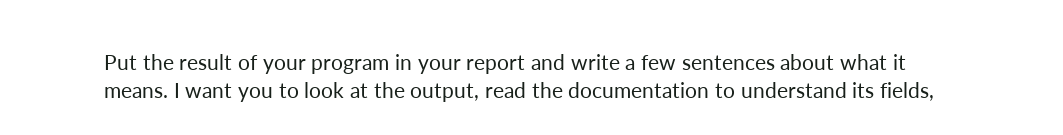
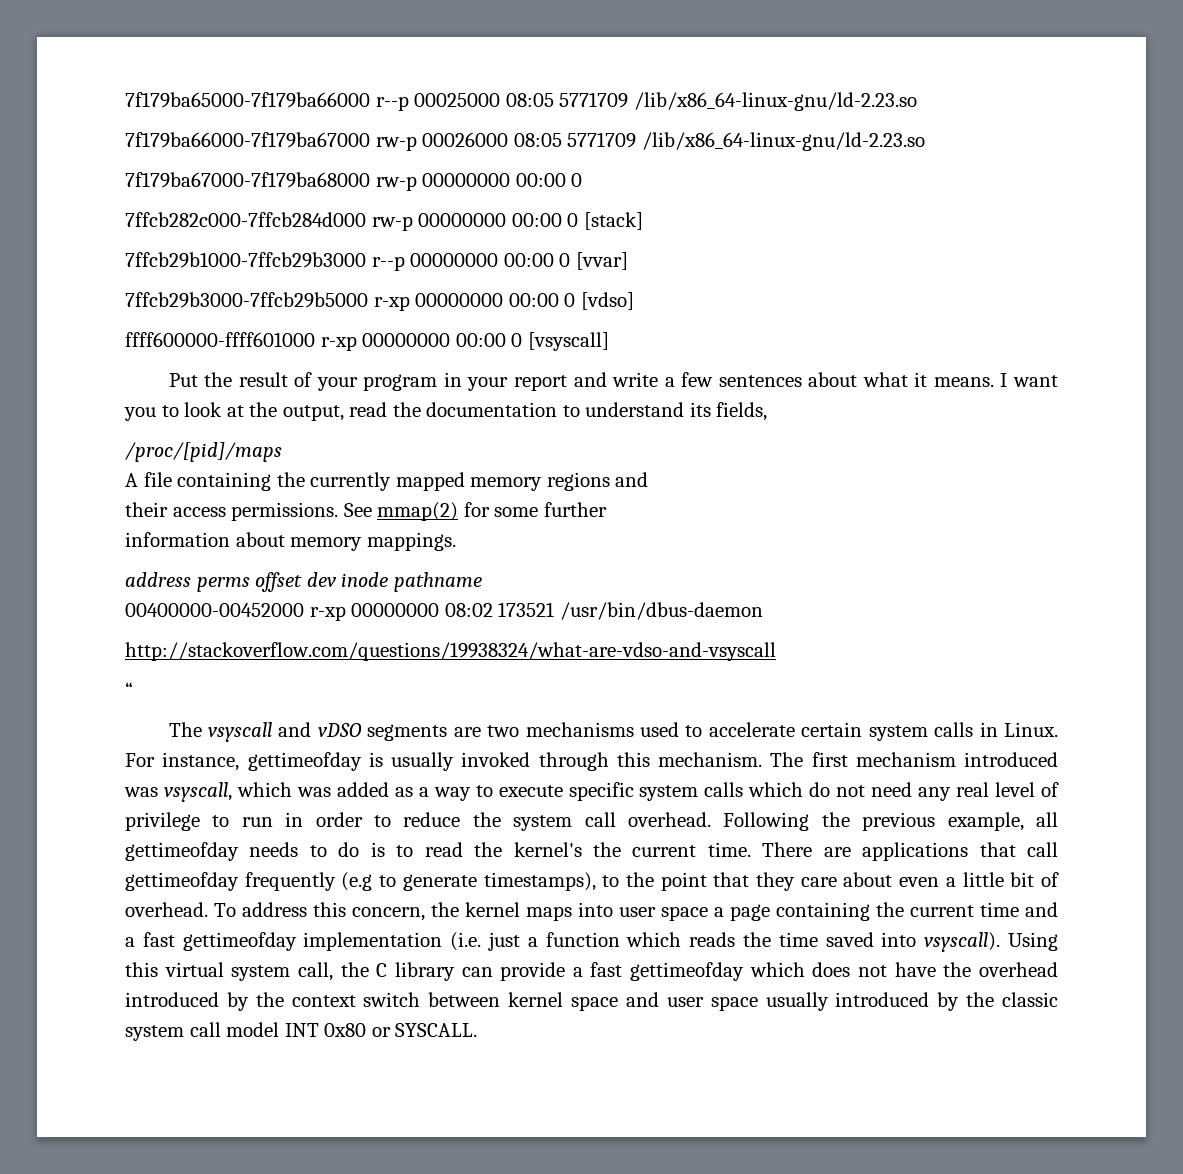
(104, 62) none -> [125,92,917,111] [125,132,925,151] [125,172,583,191] [125,212,643,231] [125,252,628,271] [125,292,634,311] [125,332,609,351] 7f179ba65000-7f179ba66000 r--p 00025000 08:05 5771709 /lib/x86_64-linux-gnu/ld-2.23.so // 7f179ba66000-7f179ba67000 rw-p 00026000 08:05 5771709 /lib/x86_64-linux-gnu/ld-2.23.so // 7f179ba67000-7f179ba68000 rw-p 00000000 00:00 0 // 7ffcb282c000-7ffcb284d000 rw-p 00000000 00:00 0 [stack] // 7ffcb29b1000-7ffcb29b3000 r--p 00000000 00:00 0 [vvar] // 7ffcb29b3000-7ffcb29b5000 r-xp 00000000 00:00 0 [vdso] // ffff600000-ffff601000 r-xp 00000000 00:00 0 [vsyscall] //
(935, 91) none -> [125,442,282,462] [125,472,649,491] [125,502,607,521] [125,532,456,551] [125,572,482,592] [125,602,763,621] [125,642,776,661] [125,682,133,697] [168,722,1058,742] [125,752,1058,771] [124,782,1060,802] [125,812,1058,831] [125,842,1058,861] [125,872,1060,891] [125,902,1058,921] [125,932,1058,952] [125,962,1058,981] [125,992,1058,1011] [125,1022,478,1041] // /proc/[pid]/maps // A file containing the currently mapped memory regions and // their access permissions. See mmap(2) for some further // information about memory mappings. // address perms offset dev inode pathname // 00400000-00452000 r-xp 00000000 08:02 173521 /usr/bin/dbus-daemon // http://stackoverflow.com/questions/19938324/what-are-vdso-and-vsyscall // “ // The vsyscall and vDSO segments are two mechanisms used to accelerate certain system calls in Linux. For instance, gettimeofday is usually invoked through this mechanism. The first mechanism introduced was vsyscall, which was added as a way to execute specific system calls which do not need any real level of privilege to run in order to reduce the system call overhead. Following the previous example, all gettimeofday needs to do is to read the kernel's the current time. There are applications that call gettimeofday frequently (e.g to generate timestamps), to the point that they care about even a little bit of overhead. To address this concern, the kernel maps into user space a page containing the current time and a fast gettimeofday implementation (i.e. just a function which reads the time saved into vsyscall). Using this virtual system call, the C library can provide a fast gettimeofday which does not have the overhead introduced by the context switch between kernel space and user space usually introduced by the classic system call model INT 0x80 or SYSCALL.

